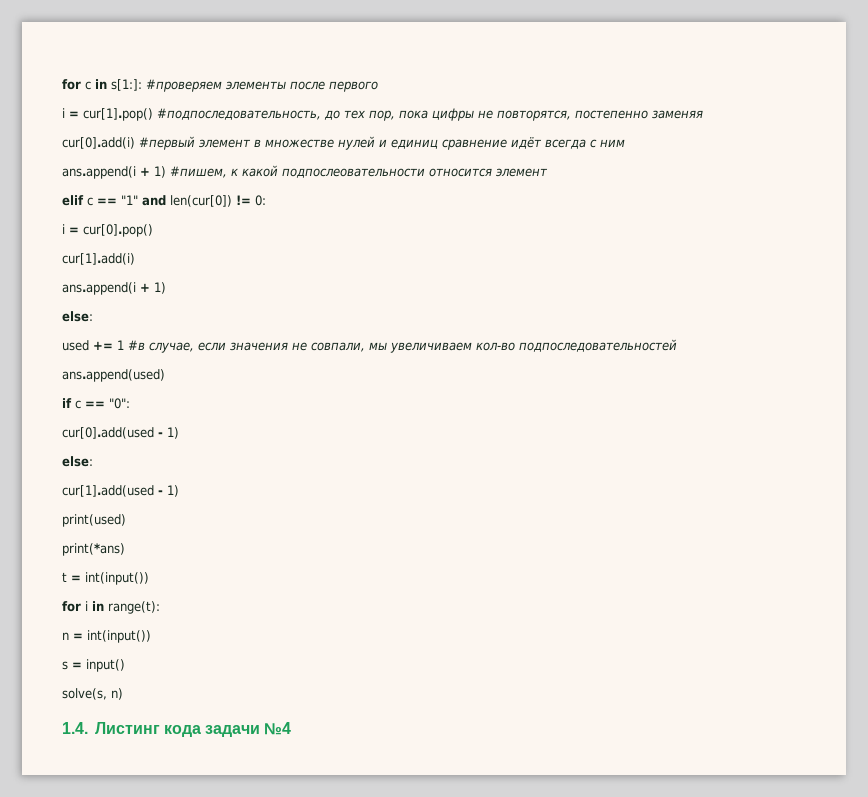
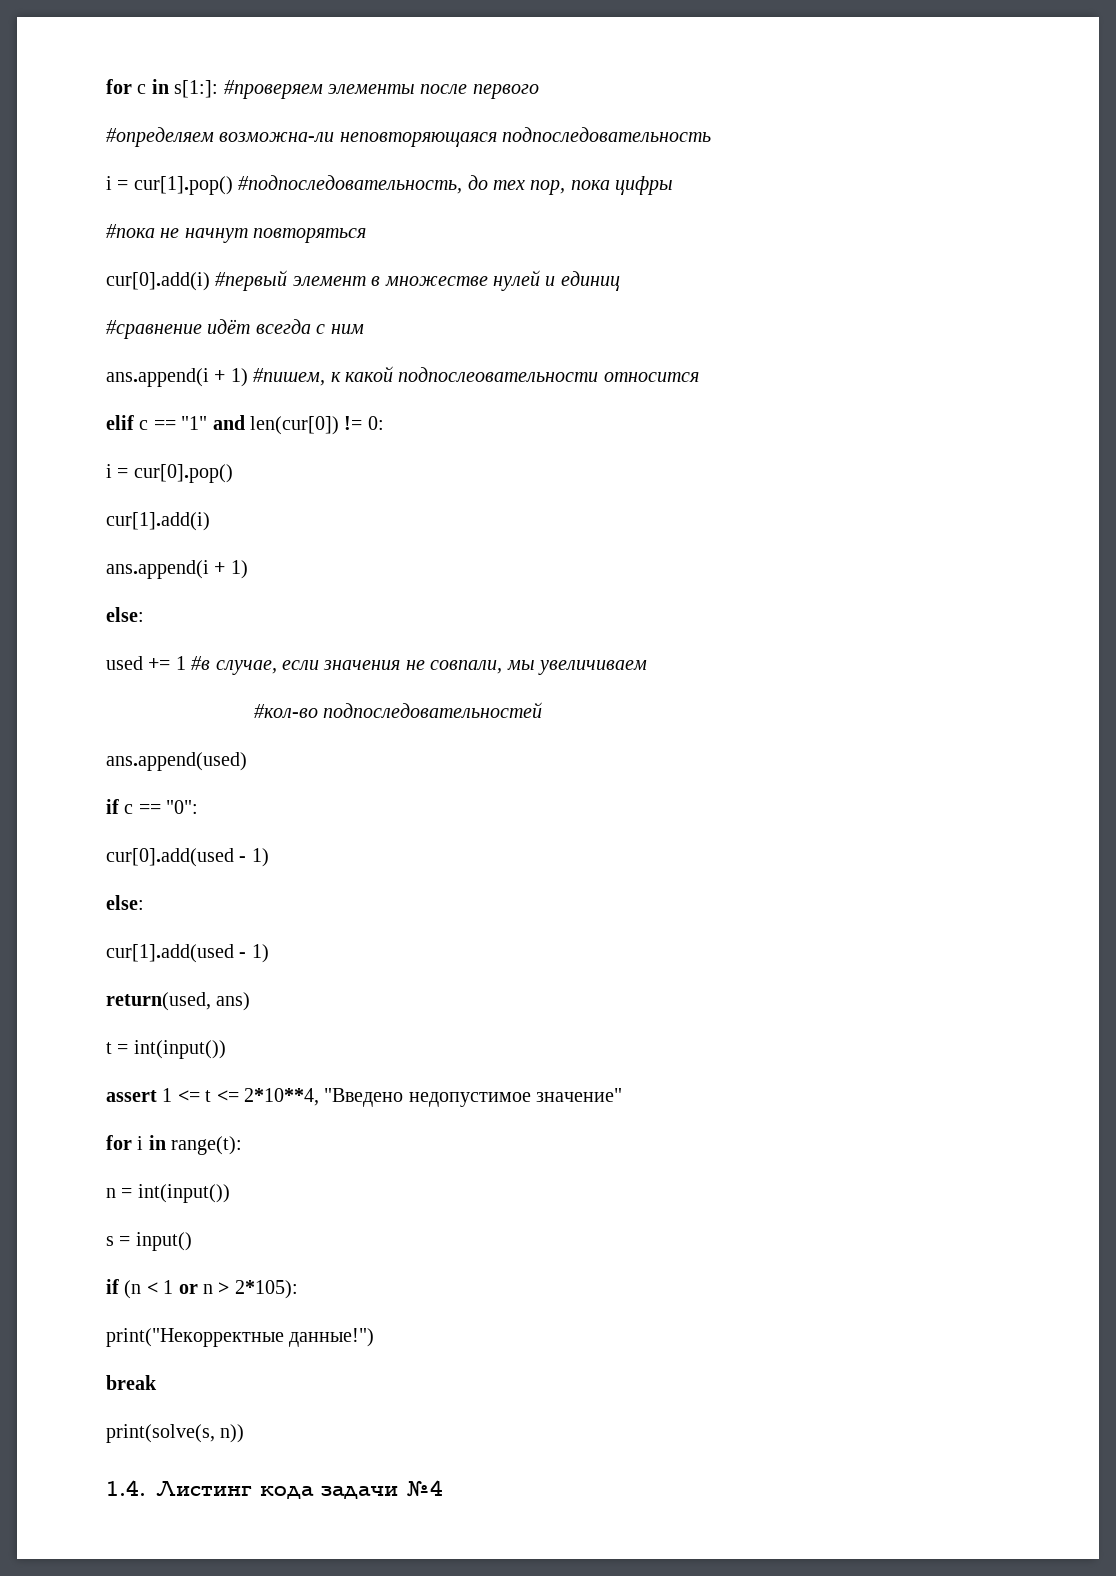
(378, 86) none -> [106,127,712,147] // #определяем возможна-ли неповторяющаяся подпоследовательность
[478,110,703,121] не повторятся, постепенно заменяя -> [106,224,367,243] // #пока не начнут повторяться
[442,139,507,150] сравнение -> [106,320,202,339] // #сравнение
[496,168,548,177] элемент -> (699, 377) none
[476,342,515,351] кол-во -> [254,704,319,718] // #кол-во
[62,514,126,527] [62,543,125,556] print(used) // print(*ans) -> [106,992,251,1011] return(used, ans)
(149, 578) none -> [106,1088,623,1107] // assert 1 <= t <= 2*10**4, "Введено недопустимое значение"
[62,688,123,700] solve(s, n) -> [106,1279,298,1299] [106,1328,375,1347] [106,1375,157,1390] [106,1424,245,1443] if (n < 1 or n > 2*105): // print("Некорректные данные!") // break // print(solve(s, n))

